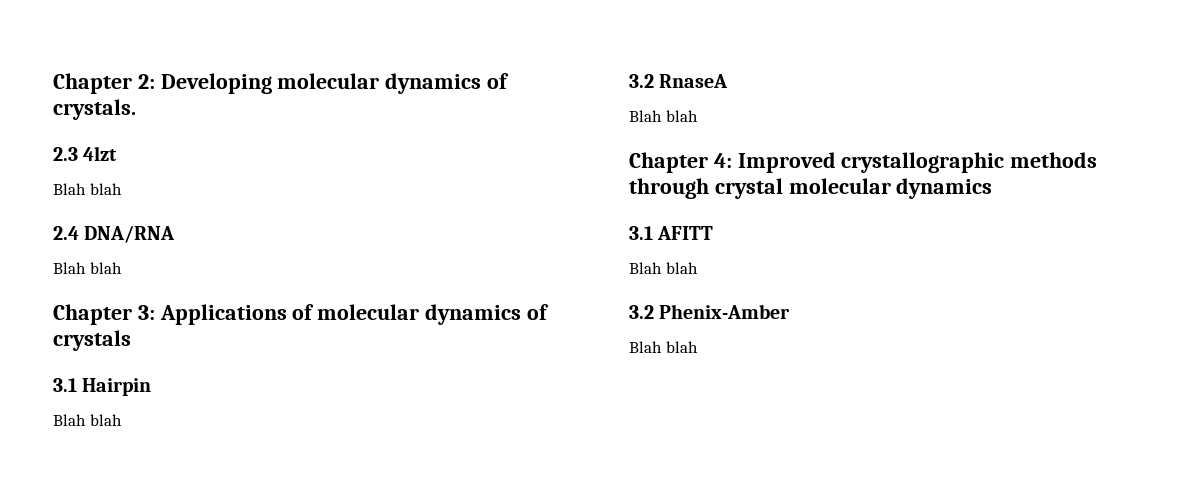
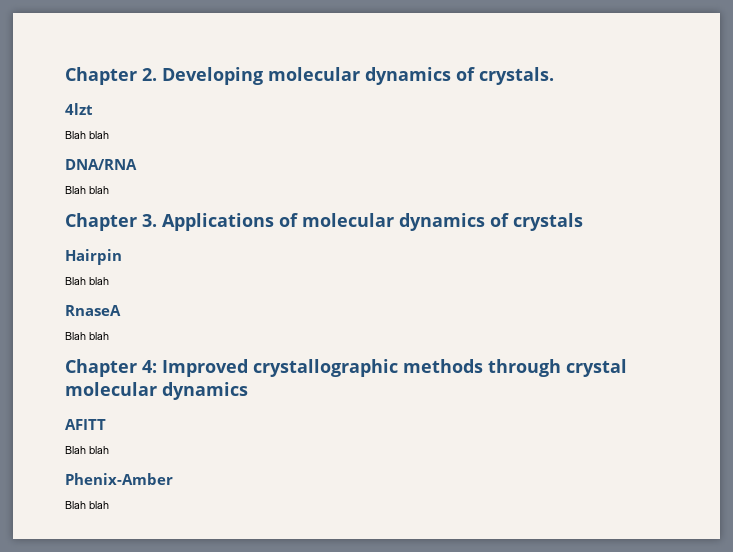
[53,73,155,94] Chapter 2: -> [65,67,157,85] Chapter 2.
[53,147,78,161] 2.3 -> (554, 76) none
[53,226,79,240] 2.4 -> (109, 135) none
[137,305,155,320] 3: -> [142,214,157,227] 3.
[53,378,77,392] 3.1 -> (583, 222) none
[629,74,654,88] 3.2 -> (109, 281) none
[629,226,653,240] 3.1 -> (248, 391) none
[629,305,654,319] 3.2 -> (109, 450) none

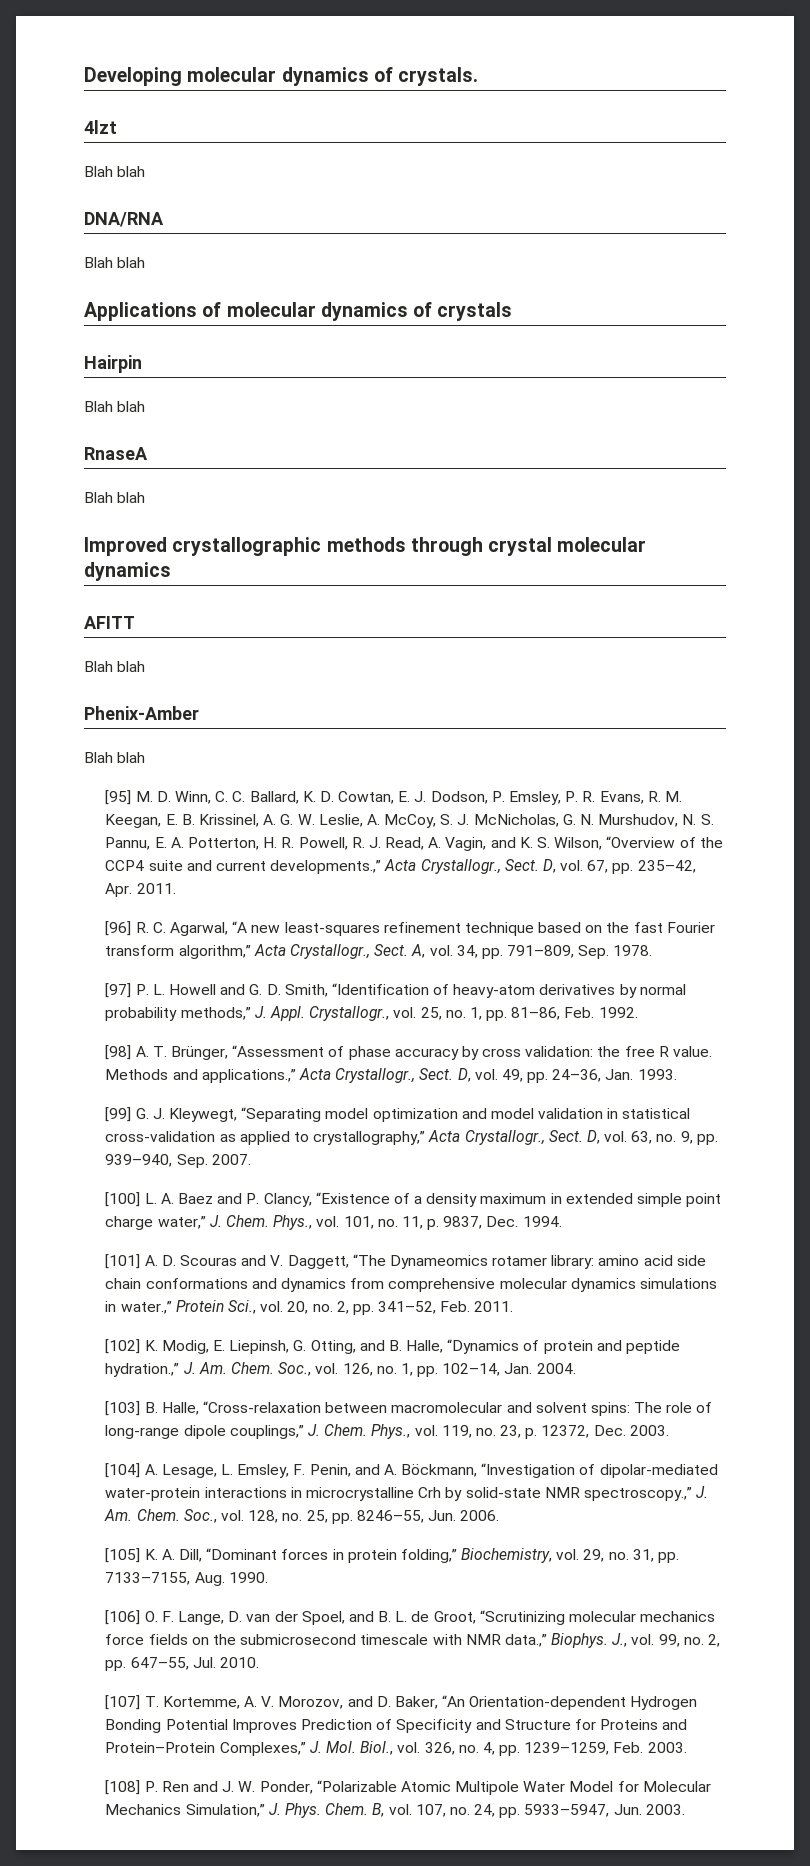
[65,67,157,85] Chapter 2. -> (84, 76) none
[65,213,157,231] Chapter 3. -> (146, 262) none
[65,359,157,377] Chapter 4: -> (146, 497) none
(109, 505) none -> [105,790,682,805] [105,814,714,828] [105,836,723,851] [105,859,696,874] [105,883,176,897] [105,921,715,936] [105,944,653,959] [105,983,686,998] [105,1006,638,1021] [105,1045,712,1060] [105,1068,677,1083] [105,1107,691,1122] [105,1130,718,1145] [105,1154,251,1168] [105,1192,722,1207] [105,1215,562,1230] [105,1254,706,1269] [105,1278,717,1292] [105,1300,514,1315] [105,1339,680,1354] [105,1362,576,1377] [105,1401,713,1416] [105,1424,669,1439] [105,1463,718,1478] [105,1486,709,1501] [104,1509,500,1524] [105,1548,679,1563] [105,1572,268,1586] [105,1610,716,1625] [105,1633,720,1648] [105,1657,259,1671] [105,1695,698,1710] [105,1719,688,1733] [105,1741,687,1756] [105,1780,711,1795] [105,1803,685,1818] // [95] M. D. Winn, C. C. Ballard, K. D. Cowtan, E. J. Dodson, P. Emsley, P. R. Evans, R. M. Keegan, E. B. Krissinel, A. G. W. Leslie, A. McCoy, S. J. McNicholas, G. N. Murshudov, N. S. Pannu, E. A. Potterton, H. R. Powell, R. J. Read, A. Vagin, and K. S. Wilson, “Overview of the CCP4 suite and current developments.,” Acta Crystallogr., Sect. D, vol. 67, pp. 235–42, Apr. 2011. // [96] R. C. Agarwal, “A new least-squares refinement technique based on the fast Fourier transform algorithm,” Acta Crystallogr., Sect. A, vol. 34, pp. 791–809, Sep. 1978. // [97] P. L. Howell and G. D. Smith, “Identification of heavy-atom derivatives by normal probability methods,” J. Appl. Crystallogr., vol. 25, no. 1, pp. 81–86, Feb. 1992. // [98] A. T. Brünger, “Assessment of phase accuracy by cross validation: the free R value. Methods and applications.,” Acta Crystallogr., Sect. D, vol. 49, pp. 24–36, Jan. 1993. // [99] G. J. Kleywegt, “Separating model optimization and model validation in statistical cross-validation as applied to crystallography,” Acta Crystallogr., Sect. D, vol. 63, no. 9, pp. 939–940, Sep. 2007. // [100] L. A. Baez and P. Clancy, “Existence of a density maximum in extended simple point charge water,” J. Chem. Phys., vol. 101, no. 11, p. 9837, Dec. 1994. // [101] A. D. Scouras and V. Daggett, “The Dynameomics rotamer library: amino acid side chain conformations and dynamics from comprehensive molecular dynamics simulations in water.,” Protein Sci., vol. 20, no. 2, pp. 341–52, Feb. 2011. // [102] K. Modig, E. Liepinsh, G. Otting, and B. Halle, “Dynamics of protein and peptide hydration.,” J. Am. Chem. Soc., vol. 126, no. 1, pp. 102–14, Jan. 2004. // [103] B. Halle, “Cross-relaxation between macromolecular and solvent spins: The role of long-range dipole couplings,” J. Chem. Phys., vol. 119, no. 23, p. 12372, Dec. 2003. // [104] A. Lesage, L. Emsley, F. Penin, and A. Böckmann, “Investigation of dipolar-mediated water-protein interactions in microcrystalline Crh by solid-state NMR spectroscopy.,” J. Am. Chem. Soc., vol. 128, no. 25, pp. 8246–55, Jun. 2006. // [105] K. A. Dill, “Dominant forces in protein folding,” Biochemistry, vol. 29, no. 31, pp. 7133–7155, Aug. 1990. // [106] O. F. Lange, D. van der Spoel, and B. L. de Groot, “Scrutinizing molecular mechanics force fields on the submicrosecond timescale with NMR data.,” Biophys. J., vol. 99, no. 2, pp. 647–55, Jul. 2010. // [107] T. Kortemme, A. V. Morozov, and D. Baker, “An Orientation-dependent Hydrogen Bonding Potential Improves Prediction of Specificity and Structure for Proteins and Protein–Protein Complexes,” J. Mol. Biol., vol. 326, no. 4, pp. 1239–1259, Feb. 2003. // [108] P. Ren and J. W. Ponder, “Polarizable Atomic Multipole Water Model for Molecular Mechanics Simulation,” J. Phys. Chem. B, vol. 107, no. 24, pp. 5933–5947, Jun. 2003.

